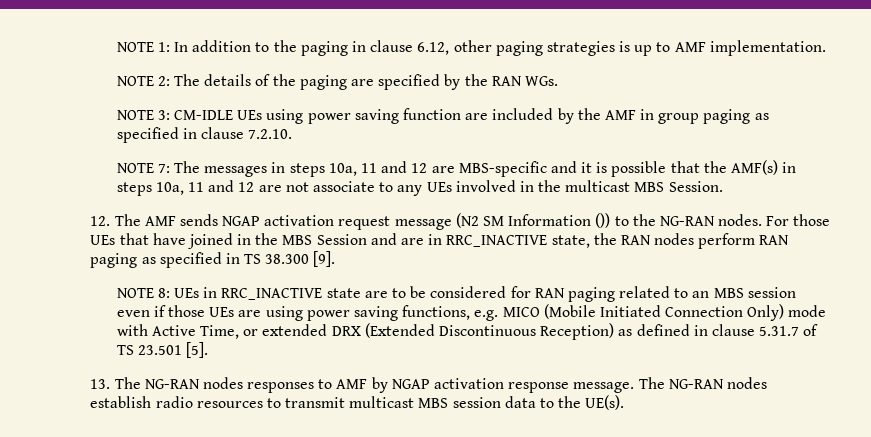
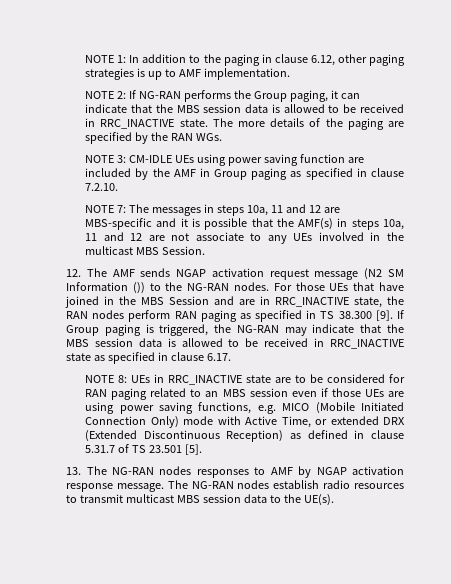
[174,74,201,86] The -> [129,90,360,102] [85,104,404,113] [85,118,265,129] If NG-RAN performs the Group paging, it can indicate that the MBS session data is allowed to be received in RRC_INACTIVE state. The more
[658,113,700,124] group -> [214,169,248,180] Group
(336, 259) none -> [397,310,405,319] [66,324,404,336] [66,338,404,349] [66,352,231,364] If Group paging is triggered, the NG-RAN may indicate that the MBS session data is allowed to be received in RRC_INACTIVE state as specified in clause 6.17.

